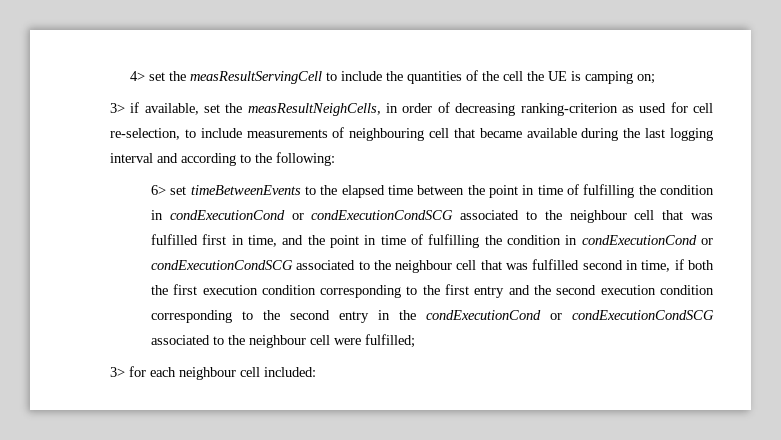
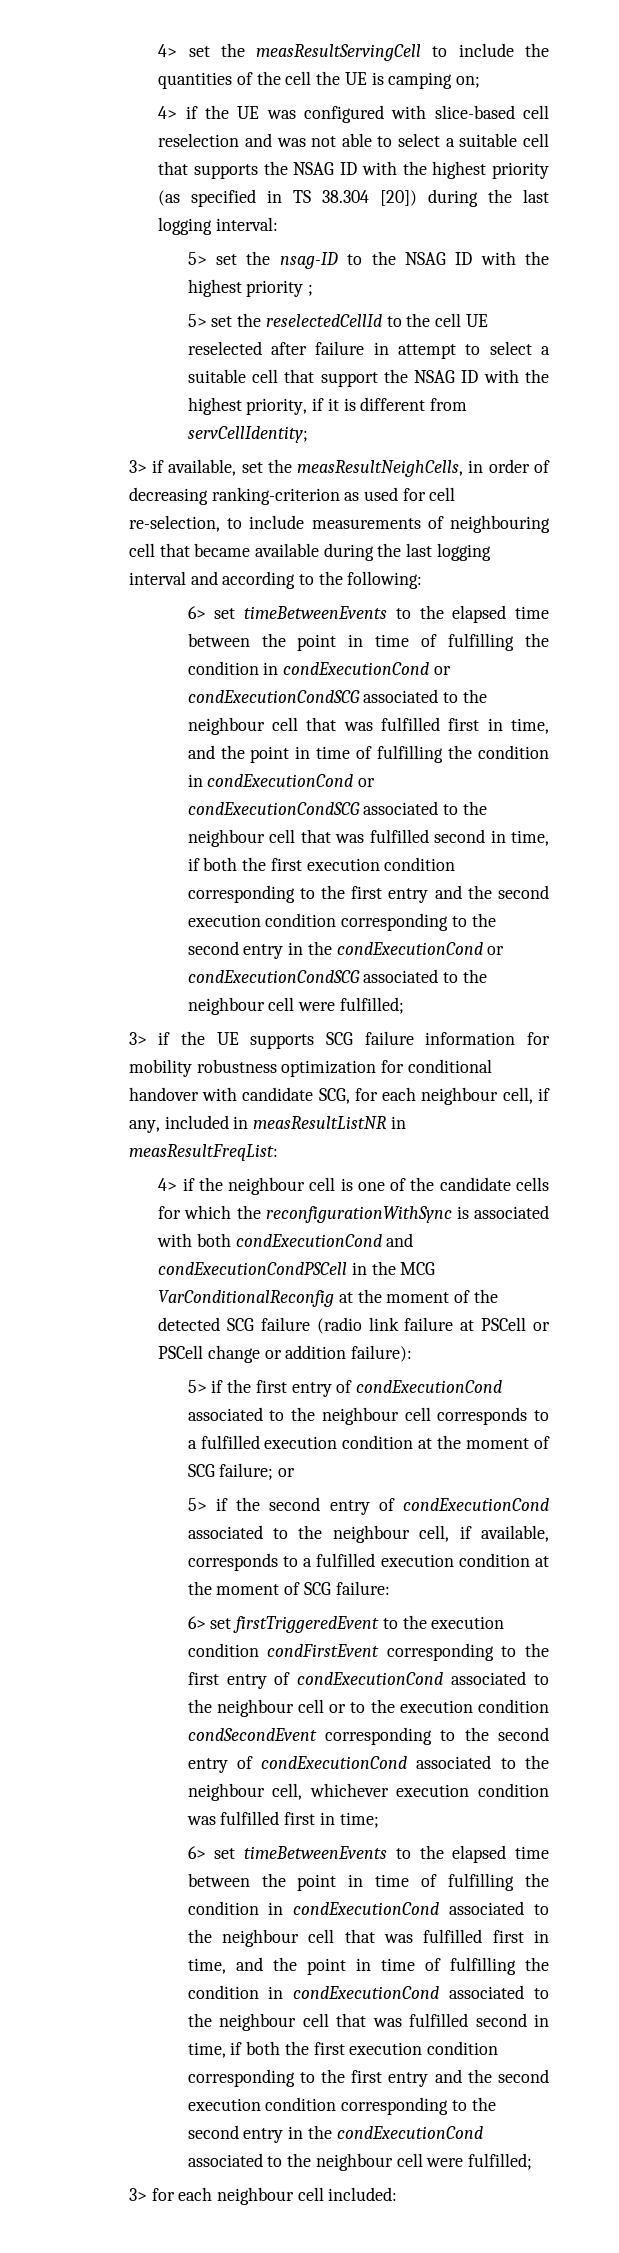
(656, 79) none -> [158,105,549,123] [158,133,550,147] [158,161,549,179] [158,189,549,207] [158,217,278,235] [187,251,549,269] [187,279,314,297] [187,313,488,327] [187,341,551,359] [187,369,549,387] [187,397,467,415] [187,426,308,443] // 4> if the UE was configured with slice-based cell reselection and was not able to select a suitable cell that supports the NSAG ID with the highest priority (as specified in TS 38.304 [20]) during the last logging interval: // 5> set the nsag-ID to the NSAG ID with the highest priority ; // 5> set the reselectedCellId to the cell UE reselected after failure in attempt to select a suitable cell that support the NSAG ID with the highest priority, if it is different from servCellIdentity;
(415, 341) none -> [128,1031,550,1049] [128,1059,492,1077] [128,1087,550,1105] [128,1115,406,1133] [128,1144,278,1161] [158,1177,549,1195] [158,1205,549,1223] [157,1233,414,1247] [158,1261,436,1275] [158,1289,498,1307] [158,1317,550,1334] [158,1345,413,1363] [187,1379,502,1397] [187,1407,549,1425] [187,1435,550,1449] [187,1463,296,1480] [187,1497,549,1515] [187,1525,549,1543] [187,1553,549,1571] [187,1581,390,1595] [187,1615,505,1633] [187,1643,550,1661] [187,1671,549,1689] [187,1699,549,1717] [187,1727,550,1745] [187,1755,549,1773] [187,1783,549,1801] [186,1811,379,1828] [187,1845,549,1863] [187,1873,549,1891] [187,1901,549,1915] [187,1929,550,1947] [187,1957,550,1975] [187,1985,549,1999] [187,2013,549,2031] [187,2041,498,2058] [187,2069,549,2087] [187,2097,496,2115] [187,2125,483,2143] [187,2153,532,2171] // 3> if the UE supports SCG failure information for mobility robustness optimization for conditional handover with candidate SCG, for each neighbour cell, if any, included in measResultListNR in measResultFreqList: // 4> if the neighbour cell is one of the candidate cells for which the reconfigurationWithSync is associated with both condExecutionCond and condExecutionCondPSCell in the MCG VarConditionalReconfig at the moment of the detected SCG failure (radio link failure at PSCell or PSCell change or addition failure): // 5> if the first entry of condExecutionCond associated to the neighbour cell corresponds to a fulfilled execution condition at the moment of SCG failure; or // 5> if the second entry of condExecutionCond associated to the neighbour cell, if available, corresponds to a fulfilled execution condition at the moment of SCG failure: // 6> set firstTriggeredEvent to the execution condition condFirstEvent corresponding to the first entry of condExecutionCond associated to the neighbour cell or to the execution condition condSecondEvent corresponding to the second entry of condExecutionCond associated to the neighbour cell, whichever execution condition was fulfilled first in time; // 6> set timeBetweenEvents to the elapsed time between the point in time of fulfilling the condition in condExecutionCond associated to the neighbour cell that was fulfilled first in time, and the point in time of fulfilling the condition in condExecutionCond associated to the neighbour cell that was fulfilled second in time, if both the first execution condition corresponding to the first entry and the second execution condition corresponding to the second entry in the condExecutionCond associated to the neighbour cell were fulfilled;

